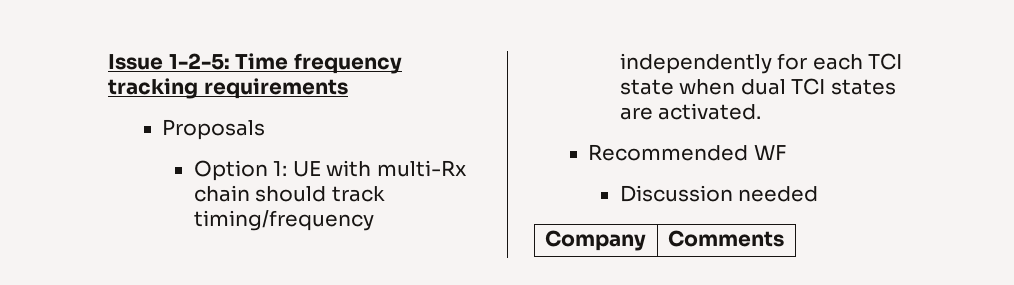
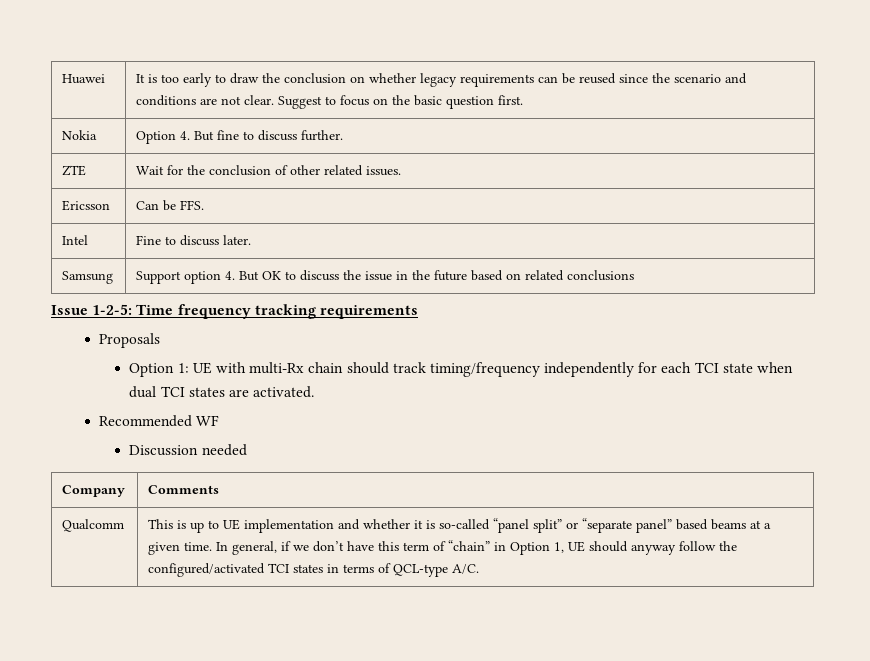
(108, 62) none -> [62,74,106,84] [136,73,748,87] [136,95,524,109] [62,130,98,140] [136,130,344,144] [62,165,87,176] [136,165,402,176] [62,200,111,211] [136,200,205,211] [62,235,89,245] [136,235,252,246] [62,271,114,284] [136,270,635,284] Huawei | It is too early to draw the conclusion on whether legacy requirements can be reused since the scenario and conditions are not clear. Suggest to focus on the basic question first. // Nokia | Option 4. But fine to discuss further. // ZTE | Wait for the conclusion of other related issues. // Ericsson | Can be FFS. // Intel | Fine to discuss later. // Samsung | Support option 4. But OK to discuss the issue in the future based on related conclusions //
(784, 238) none -> [62,519,125,532] [148,518,772,533] [148,540,738,555] [148,563,480,577] // Qualcomm | This is up to UE implementation and whether it is so-called “panel split” or “separate panel” based beams at a given time. In general, if we don’t have this term of “chain” in Option 1, UE should anyway follow the configured/activated TCI states in terms of QCL-type A/C.

